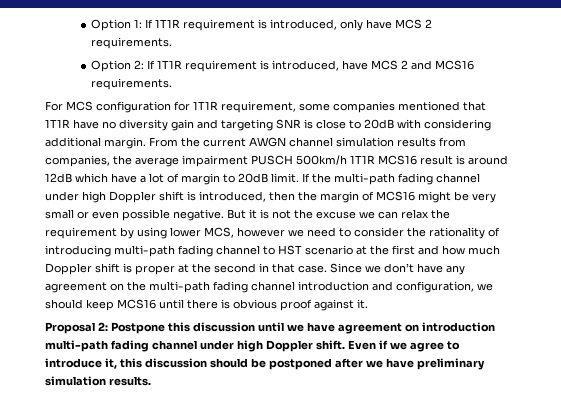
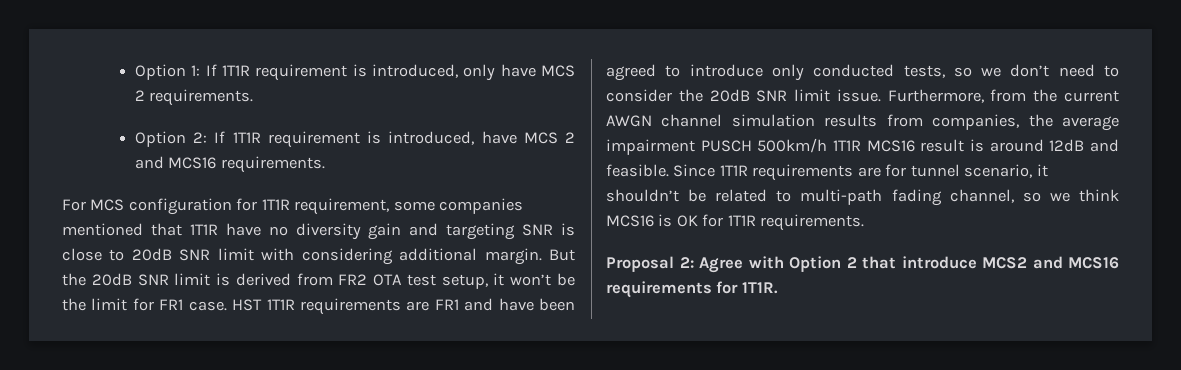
(394, 124) none -> [179,248,254,261] SNR limit
[149,137,178,147] From -> [549,249,576,261] [62,273,575,289] [62,298,575,315] [606,64,1119,81] [606,89,1027,103] But the 20dB SNR limit is derived from FR2 OTA test setup, it won’t be the limit for FR1 case. HST 1T1R requirements are FR1 and have been agreed to introduce only conducted tests, so we don’t need to consider the 20dB SNR limit issue. Furthermore, from
[75,173,480,185] [45,191,496,203] [45,209,450,221] [45,227,500,239] [45,245,500,257] [45,263,465,275] [45,281,493,293] [45,299,368,311] [45,322,495,334] [45,340,460,352] [45,358,485,370] [45,376,151,386] which have a lot of margin to 20dB limit. If the multi-path fading channel under high Doppler shift is introduced, then the margin of MCS16 might be very small or even possible negative. But it is not the excuse we can relax the requirement by using lower MCS, however we need to consider the rationality of introducing multi-path fading channel to HST scenario at the first and how much Doppler shift is proper at the second in that case. Since we don’t have any agreement on the multi-path fading channel introduction and configuration, we should keep MCS16 until there is obvious proof against it. // Proposal 2: Postpone this discussion until we have agreement on introduction multi-path fading channel under high Doppler shift. Even if we agree to introduce it, this discussion should be postponed after we have preliminary simulation results. -> [1090,139,1119,152] [606,164,1048,181] [606,189,1119,206] [606,214,865,231] [606,256,1119,273] [606,281,778,298] and feasible. Since 1T1R requirements are for tunnel scenario, it shouldn’t be related to multi-path fading channel, so we think MCS16 is OK for 1T1R requirements. // Proposal 2: Agree with Option 2 that introduce MCS2 and MCS16 requirements for 1T1R.

